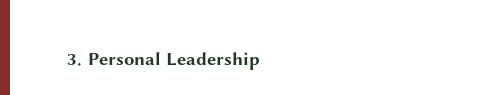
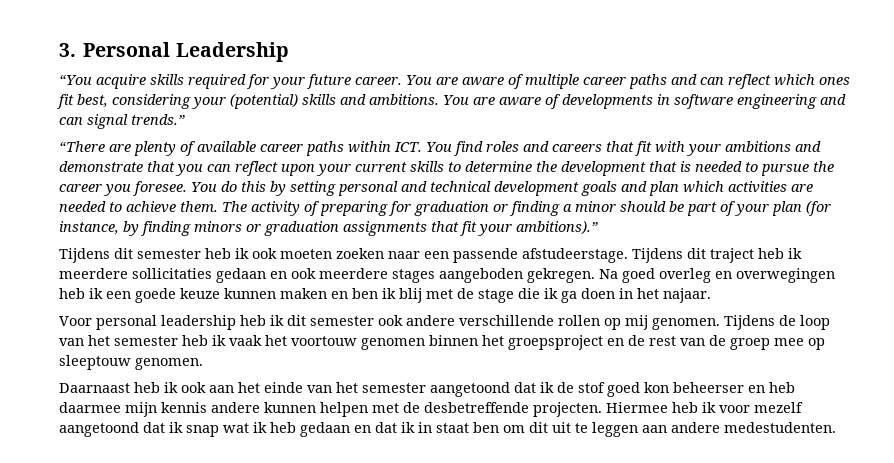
(261, 61) none -> [59,74,850,89] [56,93,846,109] [59,114,185,129] [59,141,821,156] [59,161,834,176] [59,181,813,196] [59,200,831,216] [59,221,598,236] [59,248,802,263] [59,268,835,283] [59,288,711,303] [59,315,830,330] [59,335,825,350] [59,355,203,370] [59,382,795,397] [59,402,803,417] [59,422,836,437] // “You acquire skills required for your future career. You are aware of multiple career paths and can reflect which ones fit best, considering your (potential) skills and ambitions. You are aware of developments in software engineering and can signal trends.” // “There are plenty of available career paths within ICT. You find roles and careers that fit with your ambitions and demonstrate that you can reflect upon your current skills to determine the development that is needed to pursue the career you foresee. You do this by setting personal and technical development goals and plan which activities are needed to achieve them. The activity of preparing for graduation or finding a minor should be part of your plan (for instance, by finding minors or graduation assignments that fit your ambitions).” // Tijdens dit semester heb ik ook moeten zoeken naar een passende afstudeerstage. Tijdens dit traject heb ik meerdere sollicitaties gedaan en ook meerdere stages aangeboden gekregen. Na goed overleg en overwegingen heb ik een goede keuze kunnen maken en ben ik blij met de stage die ik ga doen in het najaar. // Voor personal leadership heb ik dit semester ook andere verschillende rollen op mij genomen. Tijdens de loop van het semester heb ik vaak het voortouw genomen binnen het groepsproject en de rest van de groep mee op sleeptouw genomen. // Daarnaast heb ik ook aan het einde van het semester aangetoond dat ik de stof goed kon beheerser en heb daarmee mijn kennis andere kunnen helpen met de desbetreffende projecten. Hiermee heb ik voor mezelf aangetoond dat ik snap wat ik heb gedaan en dat ik in staat ben om dit uit te leggen aan andere medestudenten.

